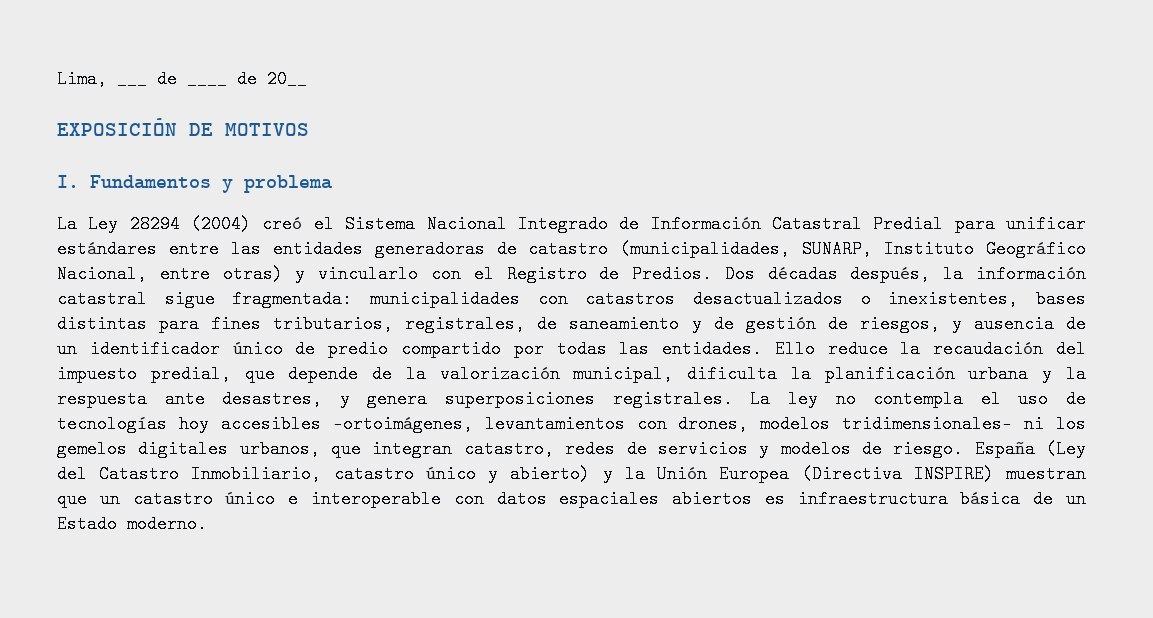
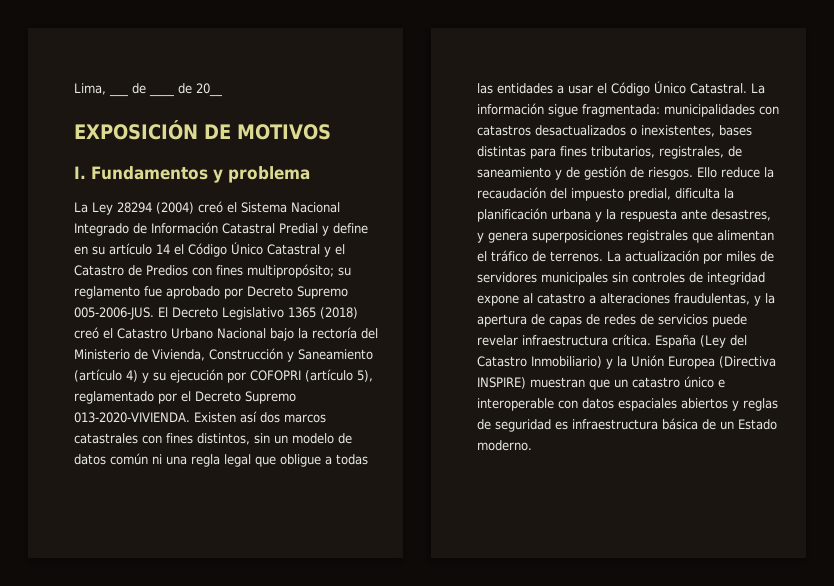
[954,215,1086,233] [57,240,1086,258] [57,265,1087,283] [57,290,147,308] para unificar estándares entre las entidades generadoras de catastro (municipalidades, SUNARP, Instituto Geográfico Nacional, entre otras) y vincularlo con el Registro de Predios. Dos décadas después, la información catastral -> [322,223,368,236] [74,242,345,257] [74,264,351,278] [74,286,348,299] [74,307,358,320] [74,327,378,341] [74,348,373,362] [74,369,373,383] [74,391,296,404] [74,411,326,423] [74,433,352,445] [74,453,368,467] [477,81,765,96] [477,103,544,115] y define en su artículo 14 el Código Único Catastral y el Catastro de Predios con fines multipropósito; su reglamento fue aprobado por Decreto Supremo 005-2006-JUS. El Decreto Legislativo 1365 (2018) creó el Catastro Urbano Nacional bajo la rectoría del Ministerio de Vivienda, Construcción y Saneamiento (artículo 4) y su ejecución por COFOPRI (artículo 5), reglamentado por el Decreto Supremo 013-2020-VIVIENDA. Existen así dos marcos catastrales con fines distintos, sin un modelo de datos común ni una regla legal que obligue a todas las entidades a usar el Código Único Catastral. La información
[859,315,1086,333] [57,340,763,358] riesgos, y ausencia de un identificador único de predio compartido por todas las entidades. -> [648,167,693,180] riesgos.
[244,365,674,383] que depende de la valorización municipal, -> (671, 194) none
[612,390,1087,408] [57,415,1086,433] [57,440,1087,458] [57,465,591,483] registrales. La ley no contempla el uso de tecnologías hoy accesibles —ortoimágenes, levantamientos con drones, modelos tridimensionales— ni los gemelos digitales urbanos, que integran catastro, redes de servicios y modelos de riesgo. España (Ley del Catastro Inmobiliario, catastro único y abierto) -> [627,230,774,243] [477,250,774,264] [477,272,765,285] [477,293,775,306] [477,314,747,327] [477,334,747,348] [477,356,602,368] registrales que alimentan el tráfico de terrenos. La actualización por miles de servidores municipales sin controles de integridad expone al catastro a alteraciones fraudulentas, y la apertura de capas de redes de servicios puede revelar infraestructura crítica. España (Ley del Catastro Inmobiliario)
(753, 499) none -> [732,398,778,411] [477,419,551,432] y reglas de seguridad

